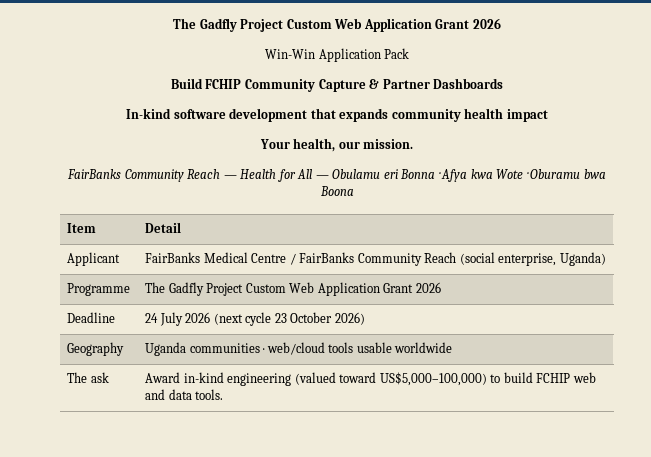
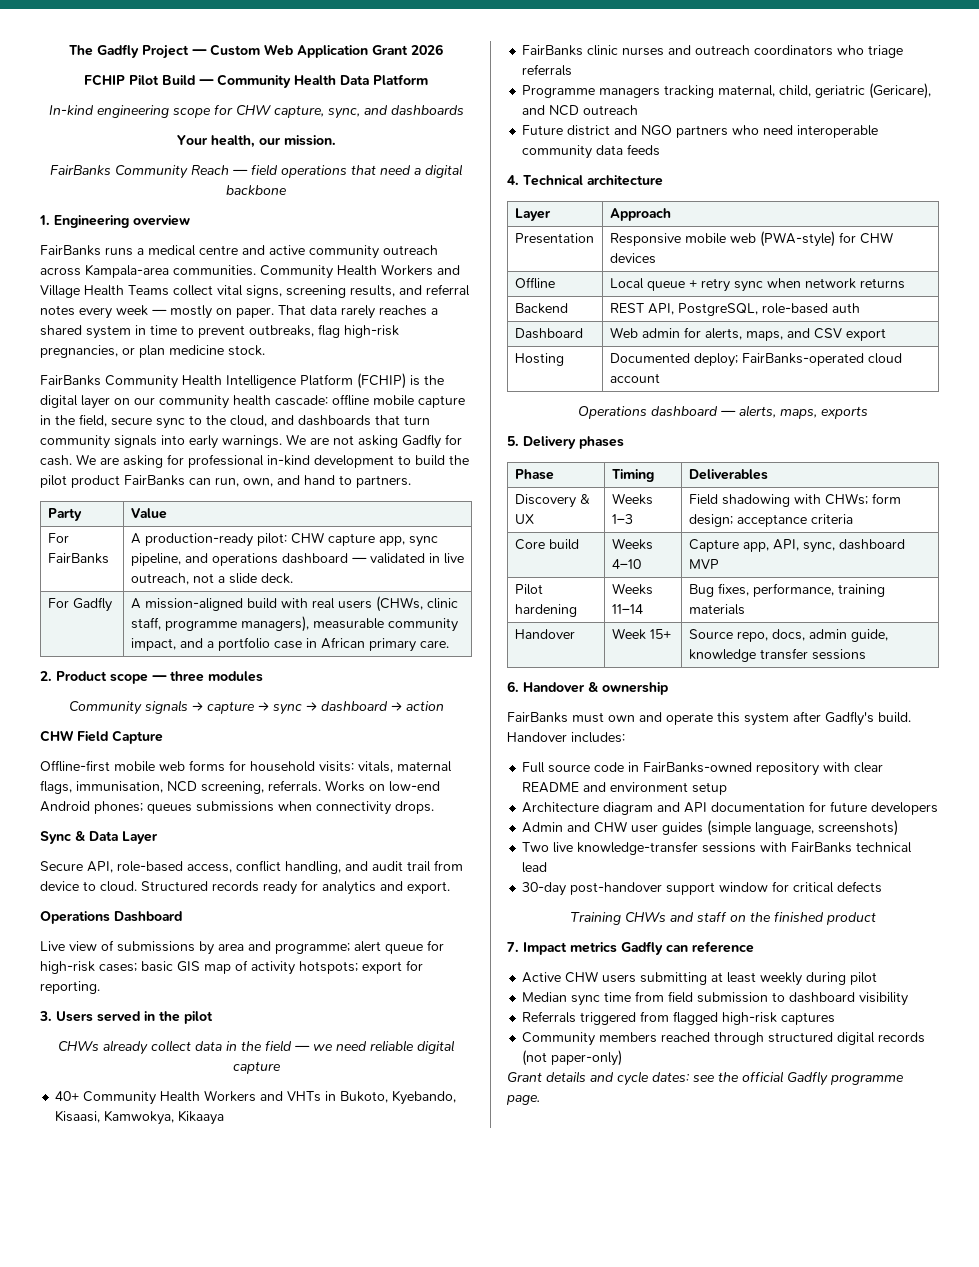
[173,18,501,32] [264,48,410,62] [170,78,504,92] [126,108,548,122] The Gadfly Project Custom Web Application Grant 2026 // Win-Win Application Pack // Build FCHIP Community Capture & Partner Dashboards // In-kind software development that expands community health impact -> [69,44,443,59] [84,74,428,88] [48,104,464,119] The Gadfly Project — Custom Web Application Grant 2026 // FCHIP Pilot Build — Community Health Data Platform // In-kind engineering scope for CHW capture, sync, and dashboards
[240,169,606,182] [319,186,354,196] [67,223,97,233] [145,222,182,233] [67,252,121,266] [145,252,606,266] [67,283,131,296] [145,282,441,296] [67,312,116,323] [145,312,365,326] [67,342,125,356] [145,342,453,356] [67,372,109,383] [145,372,596,386] [145,389,224,400] Health for All — Obulamu eri Bonna · Afya kwa Wote · Oburamu bwa Boona // Item | Detail // Applicant | FairBanks Medical Centre / FairBanks Community Reach (social enterprise, Uganda) // Programme | The Gadfly Project Custom Web Application Grant 2026 // Deadline | 24 July 2026 (next cycle 23 October 2026) // Geography | Uganda communities · web/cloud tools usable worldwide // The ask | Award in-kind engineering (valued toward US$5,000–100,000) to build FCHIP web and data tools. -> [251,164,463,178] [226,185,287,195] [39,215,190,228] [40,245,438,259] [40,264,460,279] [40,284,470,298] [40,305,438,319] [40,324,399,339] [40,345,265,358] [40,373,444,389] [40,394,465,409] [40,414,430,429] [40,434,462,449] [40,454,469,468] [40,475,411,488] [47,508,82,521] [130,508,167,519] [47,533,69,543] [47,553,109,564] [130,532,438,547] [130,553,464,566] [130,573,293,585] [47,597,112,612] [130,596,458,612] [130,616,458,632] [130,637,449,652] [40,671,263,684] [68,700,444,715] [40,730,163,744] [40,760,452,773] [40,780,440,794] [40,801,434,815] [40,831,158,844] [40,860,463,874] [40,880,450,895] [40,911,182,924] [40,940,444,955] [40,960,423,975] [40,981,100,994] [39,1011,213,1024] [58,1040,455,1055] [232,1061,281,1074] [55,1090,457,1105] [55,1110,225,1125] [522,45,904,58] [522,64,573,76] [522,83,932,99] [522,105,639,116] [522,125,879,138] [522,144,661,159] [507,175,663,186] [514,208,551,221] [609,208,671,221] [514,233,594,244] [609,231,893,247] [609,253,656,264] [514,277,555,289] [609,278,905,292] [514,303,568,314] [609,303,860,316] [514,328,583,339] [609,327,886,341] [514,353,564,366] [609,353,902,367] [609,373,660,383] [578,405,868,419] [507,436,624,449] [514,469,554,480] [611,469,654,482] [688,469,768,480] [514,494,590,508] [514,514,534,524] [611,493,653,505] [611,514,633,524] [688,493,901,507] [688,514,853,527] [514,539,579,550] [611,538,653,550] [611,559,641,569] [688,539,905,553] [688,559,719,569] [514,584,543,595] [514,604,577,617] [611,583,653,595] [611,604,643,614] [688,583,885,597] [688,604,745,615] [514,629,575,639] [611,628,671,640] [688,629,888,642] [688,648,866,662] [507,681,668,695] [507,711,911,726] [507,732,625,743] [522,762,884,776] [522,782,728,795] [522,801,939,815] [522,820,899,836] [522,841,913,855] [522,862,548,873] [522,881,883,896] [570,911,876,925] [507,941,754,955] [522,971,878,986] [522,991,909,1006] [522,1011,836,1025] [522,1032,926,1046] [522,1050,623,1066] [507,1071,904,1086] [506,1094,540,1105] field operations that need a digital backbone // 1. Engineering overview // FairBanks runs a medical centre and active community outreach across Kampala-area communities. Community Health Workers and Village Health Teams collect vital signs, screening results, and referral notes every week — mostly on paper. That data rarely reaches a shared system in time to prevent outbreaks, flag high-risk pregnancies, or plan medicine stock. // FairBanks Community Health Intelligence Platform (FCHIP) is the digital layer on our community health cascade: offline mobile capture in the field, secure sync to the cloud, and dashboards that turn community signals into early warnings. We are not asking Gadfly for cash. We are asking for professional in-kind development to build the pilot product FairBanks can run, own, and hand to partners. // Party | Value // For FairBanks | A production-ready pilot: CHW capture app, sync pipeline, and operations dashboard — validated in live outreach, not a slide deck. // For Gadfly | A mission-aligned build with real users (CHWs, clinic staff, programme managers), measurable community impact, and a portfolio case in African primary care. // 2. Product scope — three modules // Community signals → capture → sync → dashboard → action // CHW Field Capture // Offline-first mobile web forms for household visits: vitals, maternal flags, immunisation, NCD screening, referrals. Works on low-end Android phones; queues submissions when connectivity drops. // Sync & Data Layer // Secure API, role-based access, conflict handling, and audit trail from device to cloud. Structured records ready for analytics and export. // Operations Dashboard // Live view of submissions by area and programme; alert queue for high-risk cases; basic GIS map of activity hotspots; export for reporting. // 3. Users served in the pilot // CHWs already collect data in the field — we need reliable digital capture // 40+ Community Health Workers and VHTs in Bukoto, Kyebando, Kisaasi, Kamwokya, Kikaaya // FairBanks clinic nurses and outreach coordinators who triage referrals // Programme managers tracking maternal, child, geriatric (Gericare), and NCD outreach // Future district and NGO partners who need interoperable community data feeds // 4. Technical architecture // Layer | Approach // Presentation | Responsive mobile web (PWA-style) for CHW devices // Offline | Local queue + retry sync when network returns // Backend | REST API, PostgreSQL, role-based auth // Dashboard | Web admin for alerts, maps, and CSV export // Hosting | Documented deploy; FairBanks-operated cloud account // Operations dashboard — alerts, maps, exports // 5. Delivery phases // Phase | Timing | Deliverables // Discovery & UX | Weeks 1–3 | Field shadowing with CHWs; form design; acceptance criteria // Core build | Weeks 4–10 | Capture app, API, sync, dashboard MVP // Pilot hardening | Weeks 11–14 | Bug fixes, performance, training materials // Handover | Week 15+ | Source repo, docs, admin guide, knowledge transfer sessions // 6. Handover & ownership // FairBanks must own and operate this system after Gadfly's build. Handover includes: // Full source code in FairBanks-owned repository with clear README and environment setup // Architecture diagram and API documentation for future developers // Admin and CHW user guides (simple language, screenshots) // Two live knowledge-transfer sessions with FairBanks technical lead // 30-day post-handover support window for critical defects // Training CHWs and staff on the finished product // 7. Impact metrics Gadfly can reference // Active CHW users submitting at least weekly during pilot // Median sync time from field submission to dashboard visibility // Referrals triggered from flagged high-risk captures // Community members reached through structured digital records (not paper-only) // Grant details and cycle dates: see the official Gadfly programme page.

